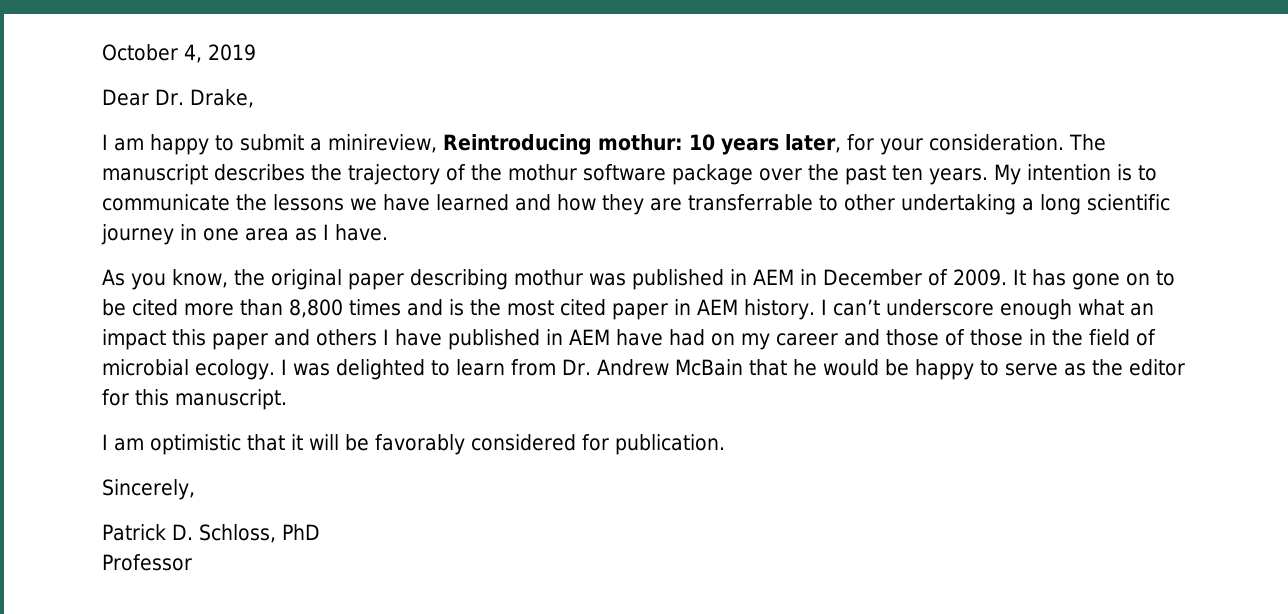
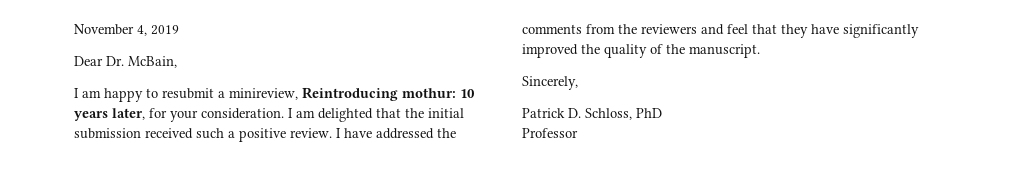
[102,44,178,61] October -> [74,24,134,35] November
[189,89,254,108] Drake, -> [128,56,177,68] McBain,
[240,134,304,151] submit -> [162,88,214,99] resubmit
[1069,134,1106,151] [102,164,1157,185] [102,194,1170,215] [101,224,388,245] [102,269,1175,290] [102,299,1154,320] [102,329,1156,350] [102,359,1185,380] [102,389,287,410] [102,434,725,455] The manuscript describes the trajectory of the mothur software package over the past ten years. My intention is to communicate the lessons we have learned and how they are transferrable to other undertaking a long scientific journey in one area as I have. // As you know, the original paper describing mothur was published in AEM in December of 2009. It has gone on to be cited more than 8,800 times and is the most cited paper in AEM history. I can’t underscore enough what an impact this paper and others I have published in AEM have had on my career and those of those in the field of microbial ecology. I was delighted to learn from Dr. Andrew McBain that he would be happy to serve as the editor for this manuscript. // I am optimistic that it will be favorably considered for publication. -> [288,108,464,122] [74,128,456,142] [522,24,919,38] [522,44,760,58] I am delighted that the initial submission received such a positive review. I have addressed the comments from the reviewers and feel that they have significantly improved the quality of the manuscript.

